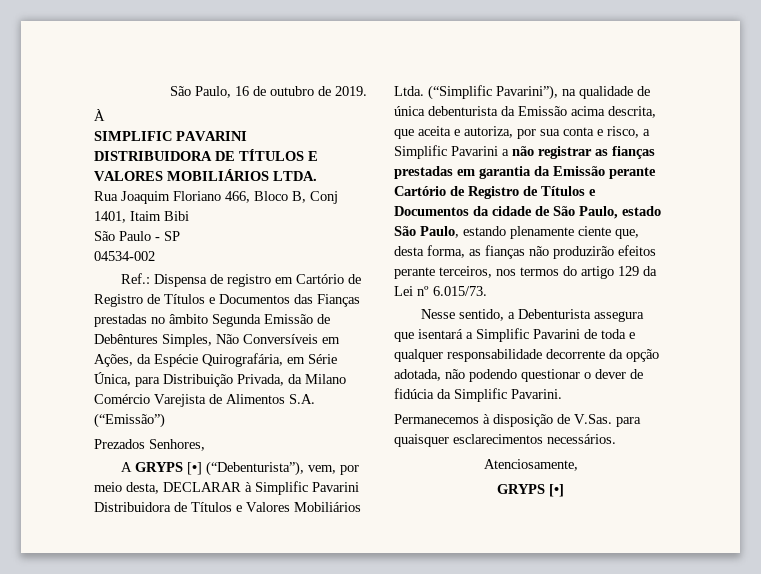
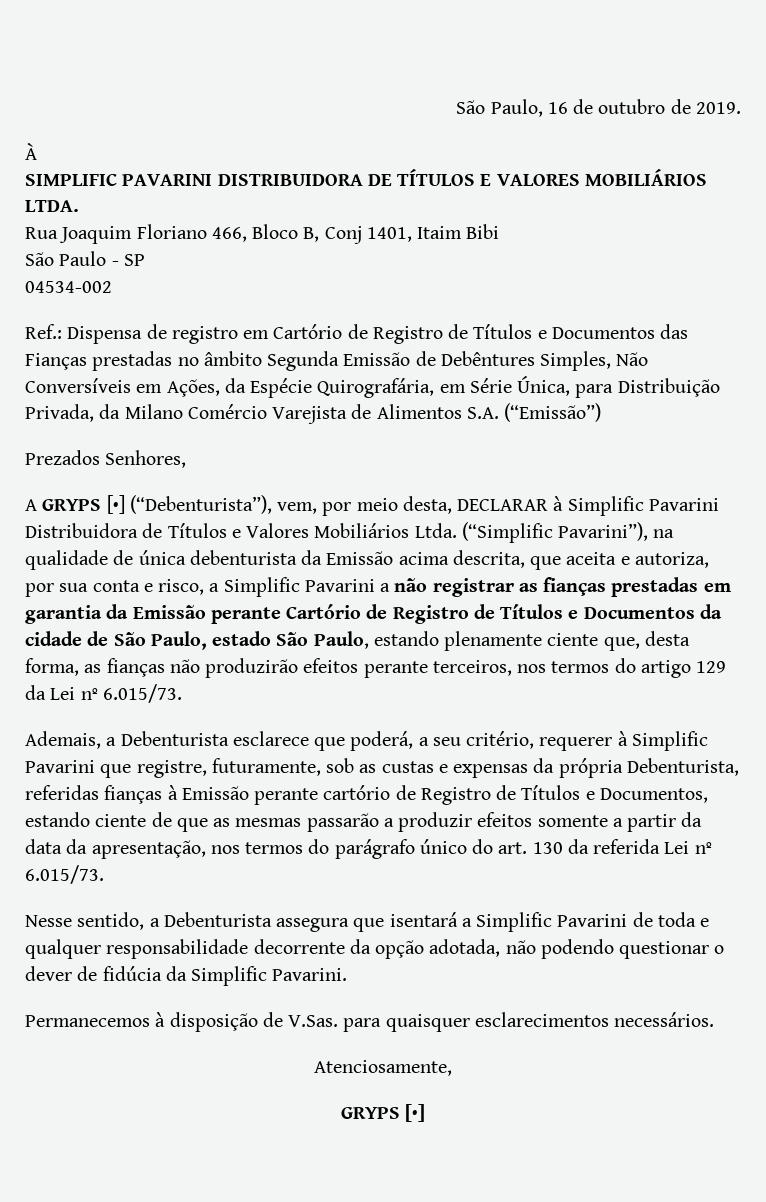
(487, 291) none -> [25,731,708,751] [25,758,739,778] [25,785,708,805] [25,812,703,832] [25,839,712,859] [25,865,104,884] // Ademais, a Debenturista esclarece que poderá, a seu critério, requerer à Simplific Pavarini que registre, futuramente, sob as custas e expensas da própria Debenturista, referidas fianças à Emissão perante cartório de Registro de Títulos e Documentos, estando ciente de que as mesmas passarão a produzir efeitos somente a partir da data da apresentação, nos termos do parágrafo único do art. 130 da referida Lei nº 6.015/73.

